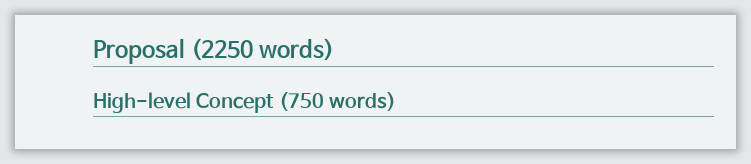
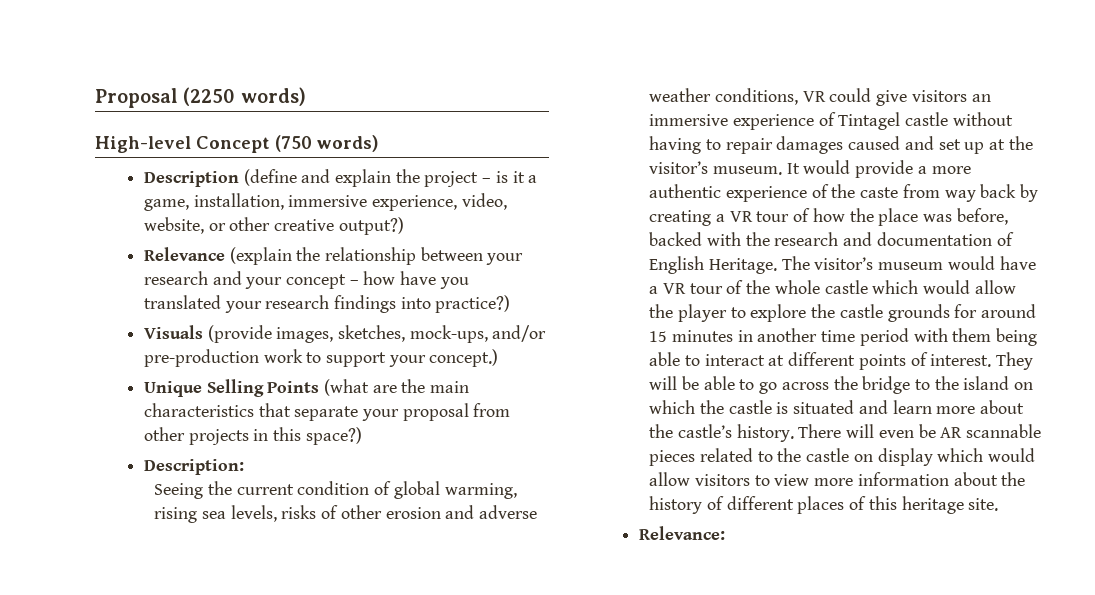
(397, 101) none -> [143,169,538,187] [143,193,507,211] [143,217,404,235] [143,247,524,265] [143,271,469,289] [143,295,511,313] [143,325,547,343] [143,349,499,367] [143,379,470,397] [143,403,511,421] [143,427,362,445] [143,459,244,475] [154,481,517,499] [154,505,538,523] [649,88,991,106] [649,112,1013,130] [649,136,1033,154] [649,160,971,178] [649,184,1039,202] [649,208,1008,226] [649,232,1014,246] [649,256,1036,274] [649,280,1016,294] [649,304,1037,322] [649,328,1038,346] [649,352,1034,370] [649,376,1034,394] [649,400,1025,414] [649,424,1042,442] [649,448,1036,466] [649,472,1026,486] [649,496,999,514] [638,526,725,540] // Description (define and explain the project – is it a game, installation, immersive experience, video, website, or other creative output?) // Relevance (explain the relationship between your research and your concept – how have you translated your research findings into practice?) // Visuals (provide images, sketches, mock-ups, and/or pre-production work to support your concept.) // Unique Selling Points (what are the main characteristics that separate your proposal from other projects in this space?) // Description: // Seeing the current condition of global warming, rising sea levels, risks of other erosion and adverse weather conditions, VR could give visitors an immersive experience of Tintagel castle without having to repair damages caused and set up at the visitor’s museum. It would provide a more authentic experience of the caste from way back by creating a VR tour of how the place was before, backed with the research and documentation of English Heritage. The visitor’s museum would have a VR tour of the whole castle which would allow the player to explore the castle grounds for around 15 minutes in another time period with them being able to interact at different points of interest. They will be able to go across the bridge to the island on which the castle is situated and learn more about the castle’s history. There will even be AR scannable pieces related to the castle on display which would allow visitors to view more information about the history of different places of this heritage site. // Relevance:

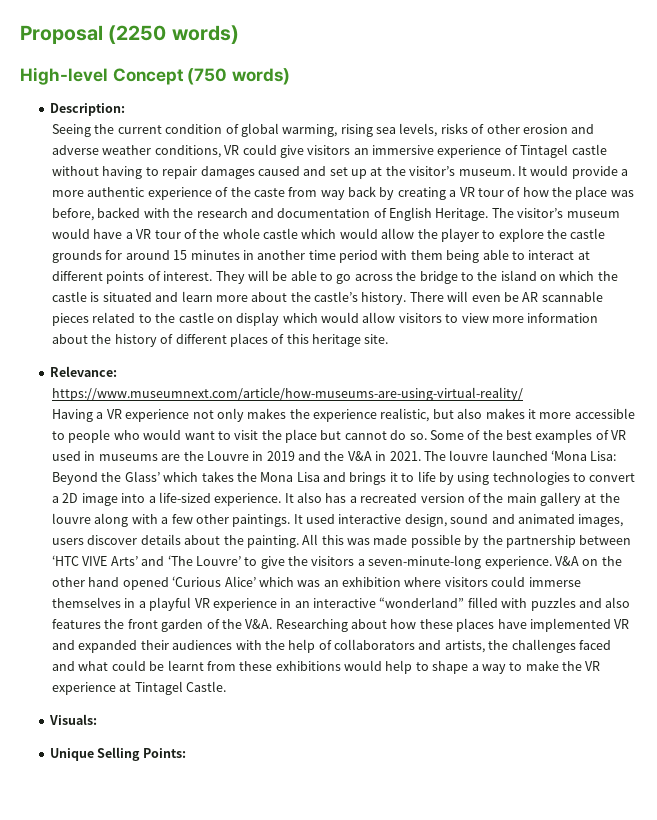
[143,169,538,187] [143,193,507,211] [143,217,404,235] [143,247,524,265] [143,271,469,289] [143,295,511,313] [143,325,547,343] [143,349,499,367] [143,379,470,397] [143,403,511,421] [143,427,362,445] // Description (define and explain the project – is it a game, installation, immersive experience, video, website, or other creative output?) // Relevance (explain the relationship between your research and your concept – how have you translated your research findings into practice?) // Visuals (provide images, sketches, mock-ups, and/or pre-production work to support your concept.) // Unique Selling Points (what are the main characteristics that separate your proposal from other projects in this space?) -> (291, 76) none
(725, 533) none -> [52,387,524,401] [52,408,635,422] [52,429,627,443] [52,450,617,461] [52,471,636,485] [52,492,620,506] [52,513,624,527] [52,534,632,548] [52,555,622,569] [52,576,581,590] [52,597,631,611] [52,618,630,632] [52,639,611,653] [52,660,601,674] [52,681,227,695] [48,714,97,725] [49,747,186,761] // https://www.museumnext.com/article/how-museums-are-using-virtual-reality/ // Having a VR experience not only makes the experience realistic, but also makes it more accessible to people who would want to visit the place but cannot do so. Some of the best examples of VR used in museums are the Louvre in 2019 and the V&A in 2021. The louvre launched ‘Mona Lisa: Beyond the Glass’ which takes the Mona Lisa and brings it to life by using technologies to convert a 2D image into a life-sized experience. It also has a recreated version of the main gallery at the louvre along with a few other paintings. It used interactive design, sound and animated images, users discover details about the painting. All this was made possible by the partnership between ‘HTC VIVE Arts’ and ‘The Louvre’ to give the visitors a seven-minute-long experience. V&A on the other hand opened ‘Curious Alice’ which was an exhibition where visitors could immerse themselves in a playful VR experience in an interactive “wonderland” filled with puzzles and also features the front garden of the V&A. Researching about how these places have implemented VR and expanded their audiences with the help of collaborators and artists, the challenges faced and what could be learnt from these exhibitions would help to shape a way to make the VR experience at Tintagel Castle. // Visuals: // Unique Selling Points:

